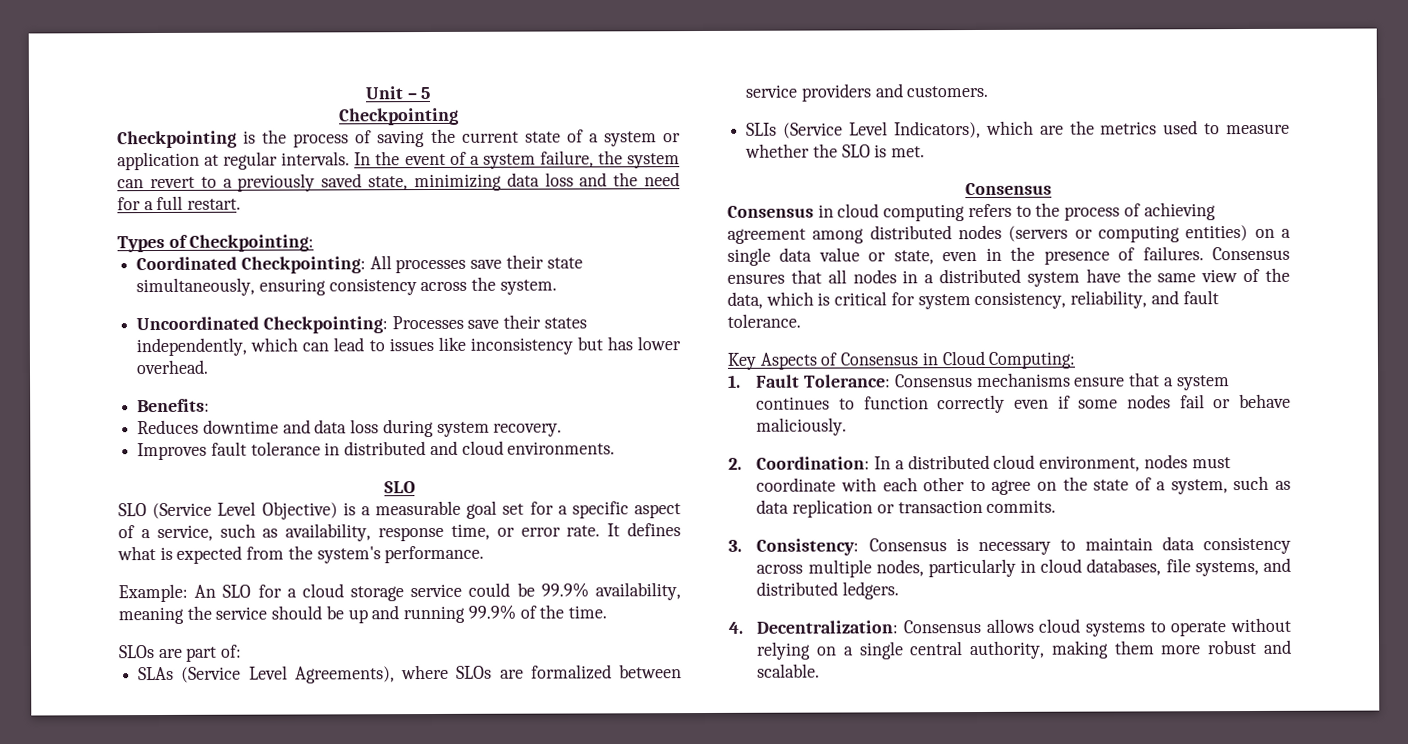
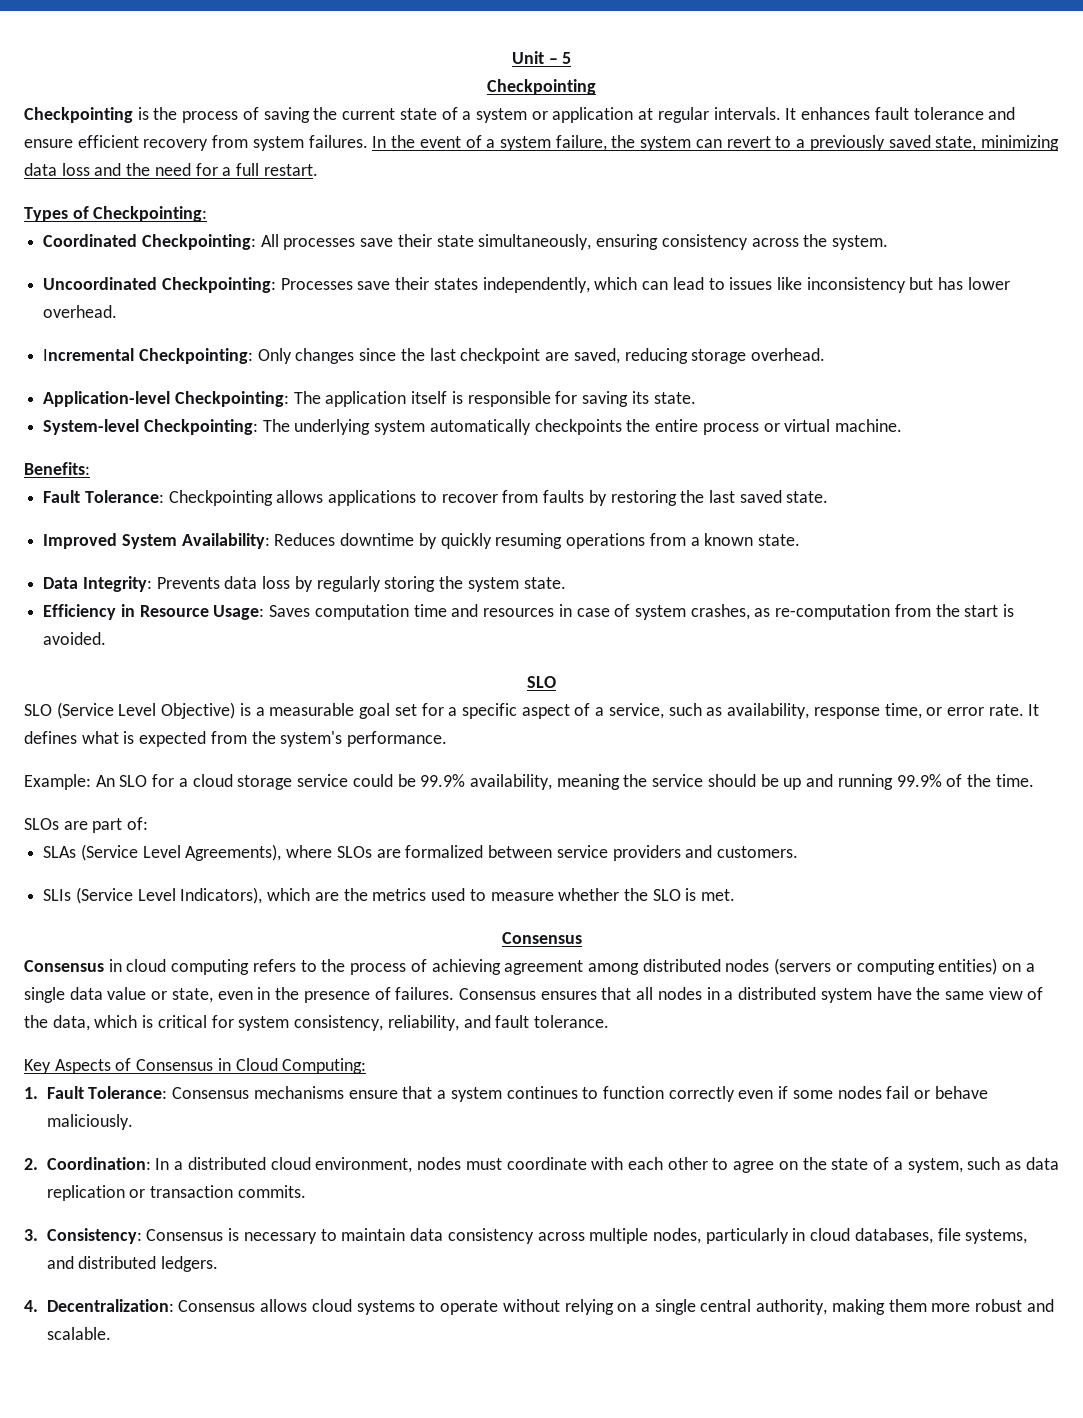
(351, 158) none -> [785,107,1016,120] [24,135,368,151] It enhances fault tolerance and ensure efficient recovery from system failures.
[137,398,211,413] [137,418,563,438] [137,440,616,461] Benefits: // Reduces downtime and data loss during system recovery. // Improves fault tolerance in distributed and cloud environments. -> [43,348,825,364] [43,391,696,407] [43,419,902,435] [24,462,90,475] [43,490,829,506] [43,533,800,549] [43,576,566,592] [43,604,1015,620] [43,632,107,645] Incremental Checkpointing: Only changes since the last checkpoint are saved, reducing storage overhead. // Application-level Checkpointing: The application itself is responsible for saving its state. // System-level Checkpointing: The underlying system automatically checkpoints the entire process or virtual machine. // Benefits: // Fault Tolerance: Checkpointing allows applications to recover from faults by restoring the last saved state. // Improved System Availability: Reduces downtime by quickly resuming operations from a known state. // Data Integrity: Prevents data loss by regularly storing the system state. // Efficiency in Resource Usage: Saves computation time and resources in case of system crashes, as re-computation from the start is avoided.

